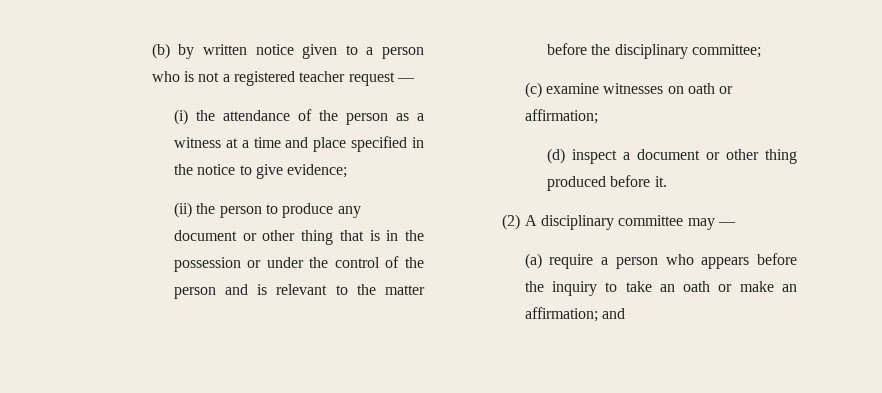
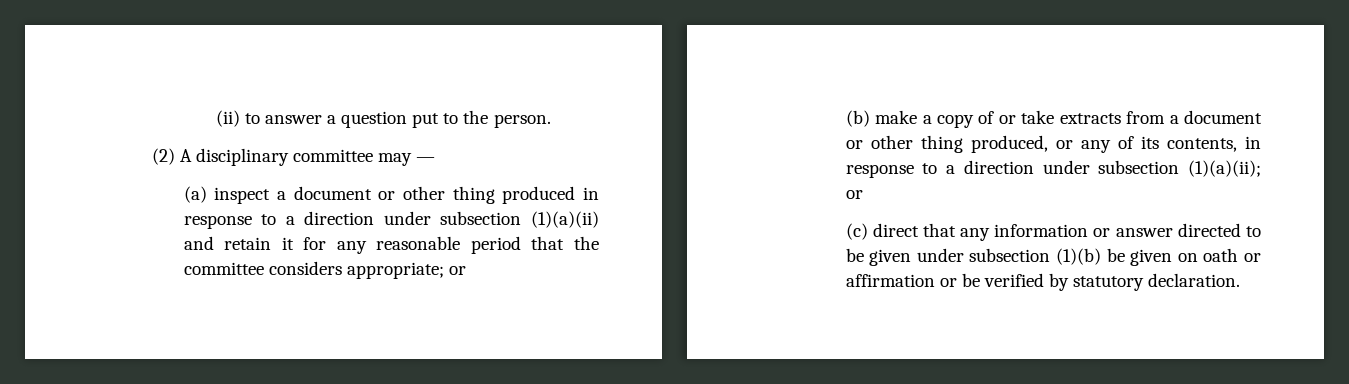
[151,43,424,59] [151,71,415,86] [173,109,424,125] [173,136,424,152] [173,164,348,179] [173,202,361,218] [173,230,425,245] [173,256,424,272] [173,284,425,299] [546,43,761,59] [524,82,734,98] [524,109,598,124] [546,148,797,164] [546,175,667,191] (b) by written notice given to a person who is not a registered teacher request — // (i) the attendance of the person as a witness at a time and place specified in the notice to give evidence; // (ii) the person to produce any document or other thing that is in the possession or under the control of the person and is relevant to the matter before the disciplinary committee; // (c) examine witnesses on oath or affirmation; // (d) inspect a document or other thing produced before it. -> [215,110,551,128] (ii) to answer a question put to the person.
[549,253,797,269] [524,281,797,296] [524,307,626,322] require a person who appears before the inquiry to take an oath or make an affirmation; and -> [214,186,599,204] [183,211,600,229] [183,236,599,254] [183,261,467,279] [845,110,1262,128] [845,135,1261,153] [845,160,1261,178] [845,190,863,199] [845,223,1261,241] [845,248,1261,266] [845,273,1241,291] inspect a document or other thing produced in response to a direction under subsection (1)(a)(ii) and retain it for any reasonable period that the committee considers appropriate; or // (b) make a copy of or take extracts from a document or other thing produced, or any of its contents, in response to a direction under subsection (1)(a)(ii); or // (c) direct that any information or answer directed to be given under subsection (1)(b) be given on oath or affirmation or be verified by statutory declaration.

